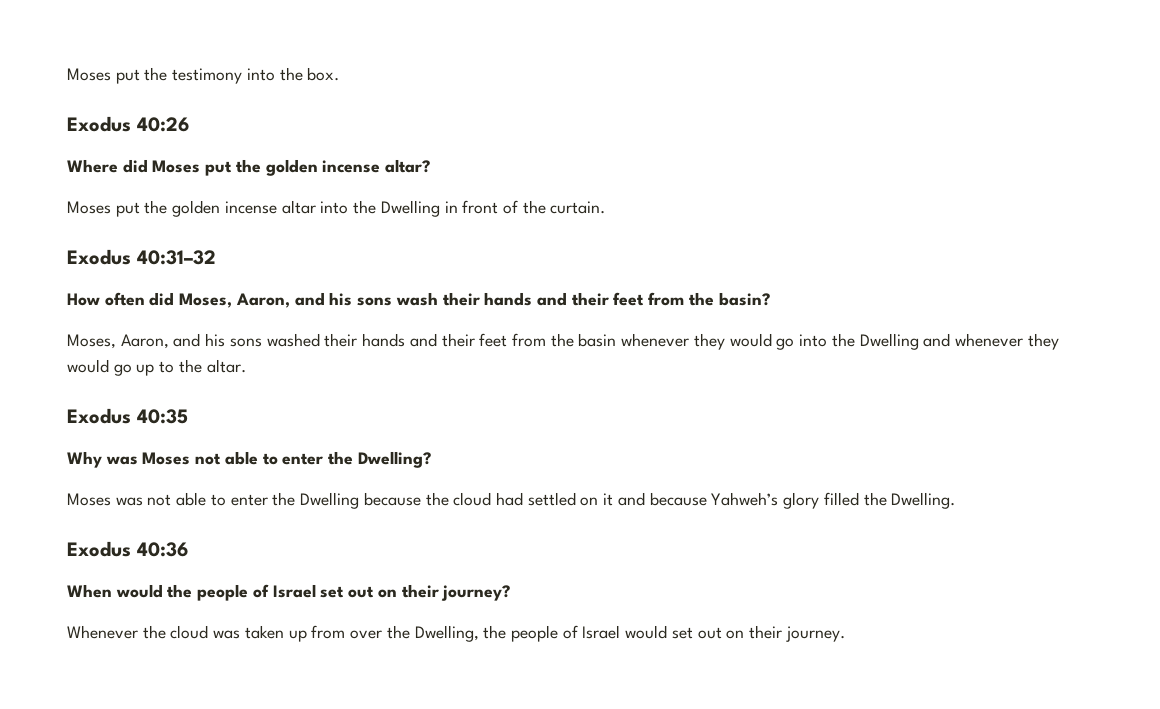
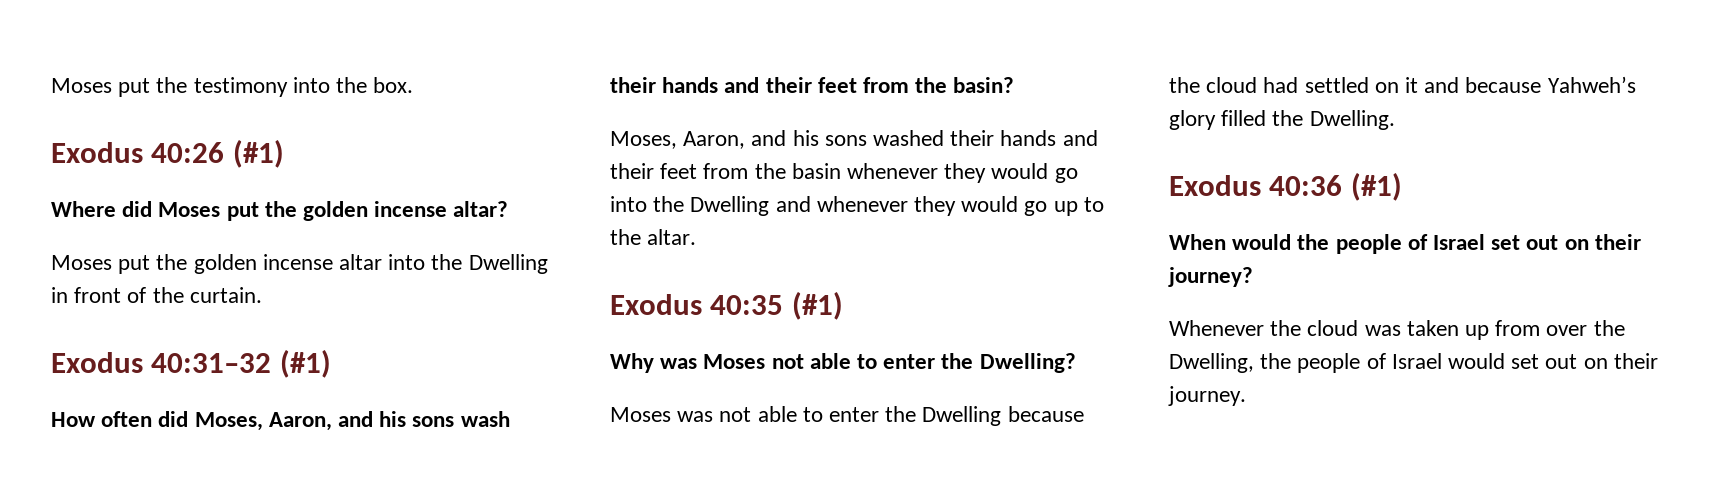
(190, 124) none -> [232,139,284,168] (#1)
(216, 257) none -> [279,349,331,378] (#1)
(188, 416) none -> [791,291,843,320] (#1)
(189, 549) none -> [1350,172,1402,201] (#1)

